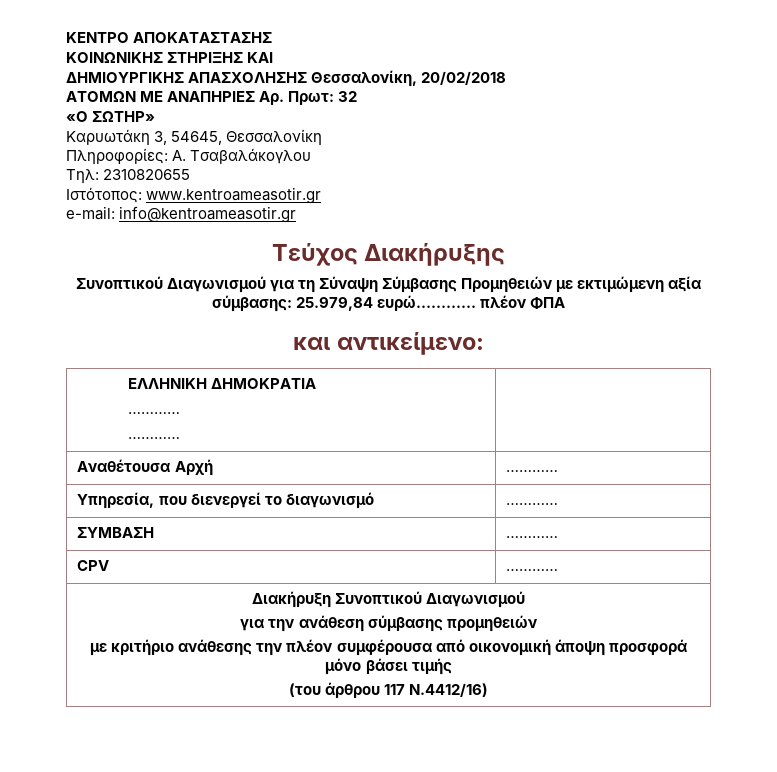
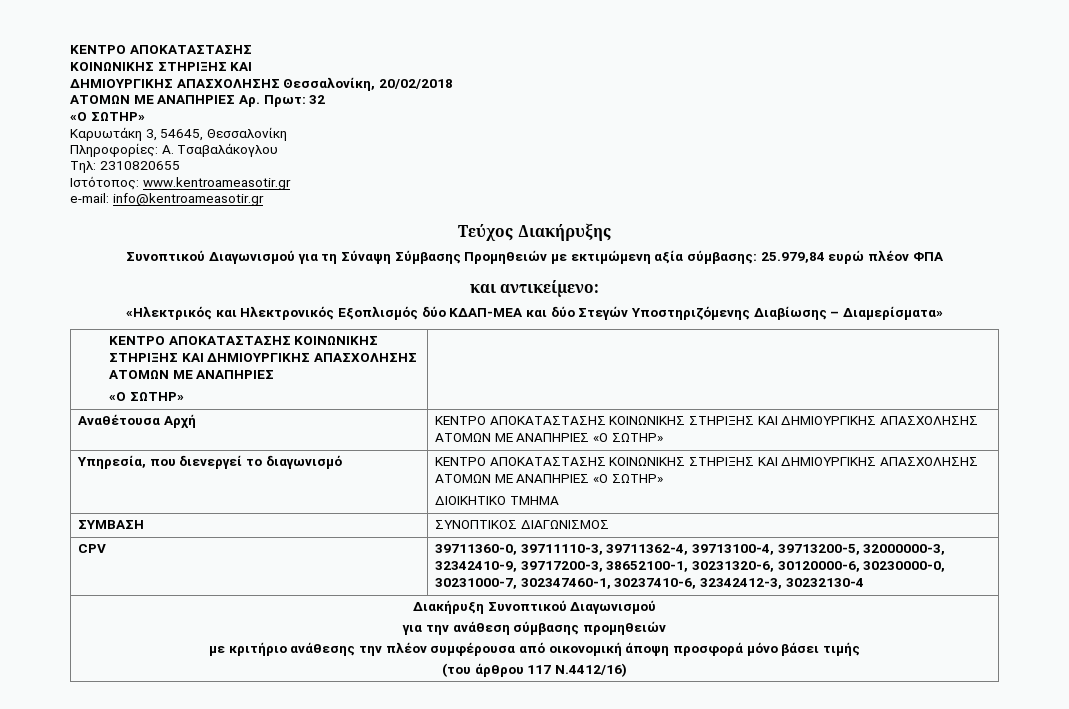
[377,295,477,311] ευρώ………… -> [828,250,865,264] ευρώ
[127,378,316,389] [127,412,180,414] [127,437,180,439] [77,459,213,476] [506,470,559,472] // ΕΛΛΗΝΙΚΗ ΔΗΜΟΚΡΑΤΙΑ // ………… // ………… | // Αναθέτουσα Αρχή | ………… -> [126,306,943,320] [109,336,379,345] [109,353,417,362] [109,370,275,379] [109,392,184,401] [78,414,196,429] [435,416,979,425] [435,433,663,442] // «Ηλεκτρικός και Ηλεκτρονικός Εξοπλισμός δύο ΚΔΑΠ-ΜΕΑ και δύο Στεγών Υποστηριζόμενης Διαβίωσης – Διαμερίσματα» // ΚΕΝΤΡΟ ΑΠΟΚΑΤΑΣΤΑΣΗΣ ΚΟΙΝΩΝΙΚΗΣ ΣΤΗΡΙΞΗΣ ΚΑΙ ΔΗΜΙΟΥΡΓΙΚΗΣ ΑΠΑΣΧΟΛΗΣΗΣ ΑΤΟΜΩΝ ΜΕ ΑΝΑΠΗΡΙΕΣ // «Ο ΣΩΤΗΡ» | // Αναθέτουσα Αρχή | ΚΕΝΤΡΟ ΑΠΟΚΑΤΑΣΤΑΣΗΣ ΚΟΙΝΩΝΙΚΗΣ ΣΤΗΡΙΞΗΣ ΚΑΙ ΔΗΜΙΟΥΡΓΙΚΗΣ ΑΠΑΣΧΟΛΗΣΗΣ ΑΤΟΜΩΝ ΜΕ ΑΝΑΠΗΡΙΕΣ «Ο ΣΩΤΗΡ»
[506,503,559,505] ………… -> [435,457,979,466] [435,474,663,483] [435,496,559,505] ΚΕΝΤΡΟ ΑΠΟΚΑΤΑΣΤΑΣΗΣ ΚΟΙΝΩΝΙΚΗΣ ΣΤΗΡΙΞΗΣ ΚΑΙ ΔΗΜΙΟΥΡΓΙΚΗΣ ΑΠΑΣΧΟΛΗΣΗΣ ΑΤΟΜΩΝ ΜΕ ΑΝΑΠΗΡΙΕΣ «Ο ΣΩΤΗΡ» // ΔΙΟΙΚΗΤΙΚΟ ΤΜΗΜΑ
[506,536,559,538] ………… -> [435,520,609,529] ΣΥΝΟΠΤΙΚΟΣ ΔΙΑΓΩΝΙΣΜΟΣ
[506,569,559,571] ………… -> [435,544,946,555] [435,561,946,572] [435,578,864,589] 39711360-0, 39711110-3, 39711362-4, 39713100-4, 39713200-5, 32000000-3, 32342410-9, 39717200-3, 38652100-1, 30231320-6, 30120000-6, 30230000-0, 30231000-7, 302347460-1, 30237410-6, 32342412-3, 30232130-4

